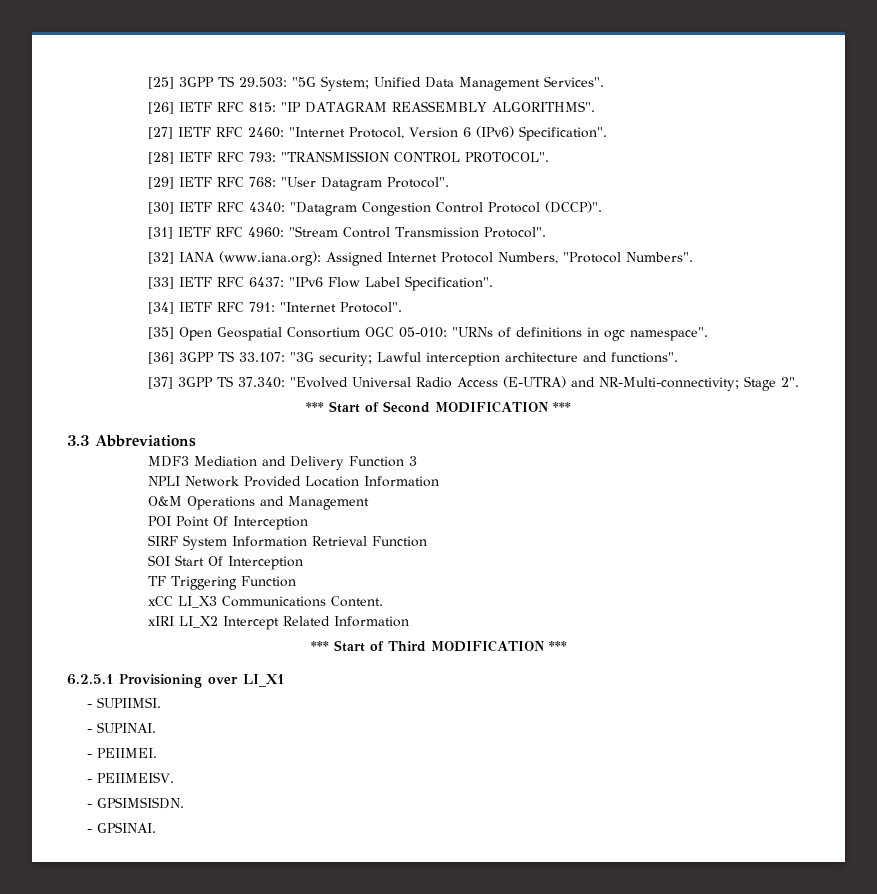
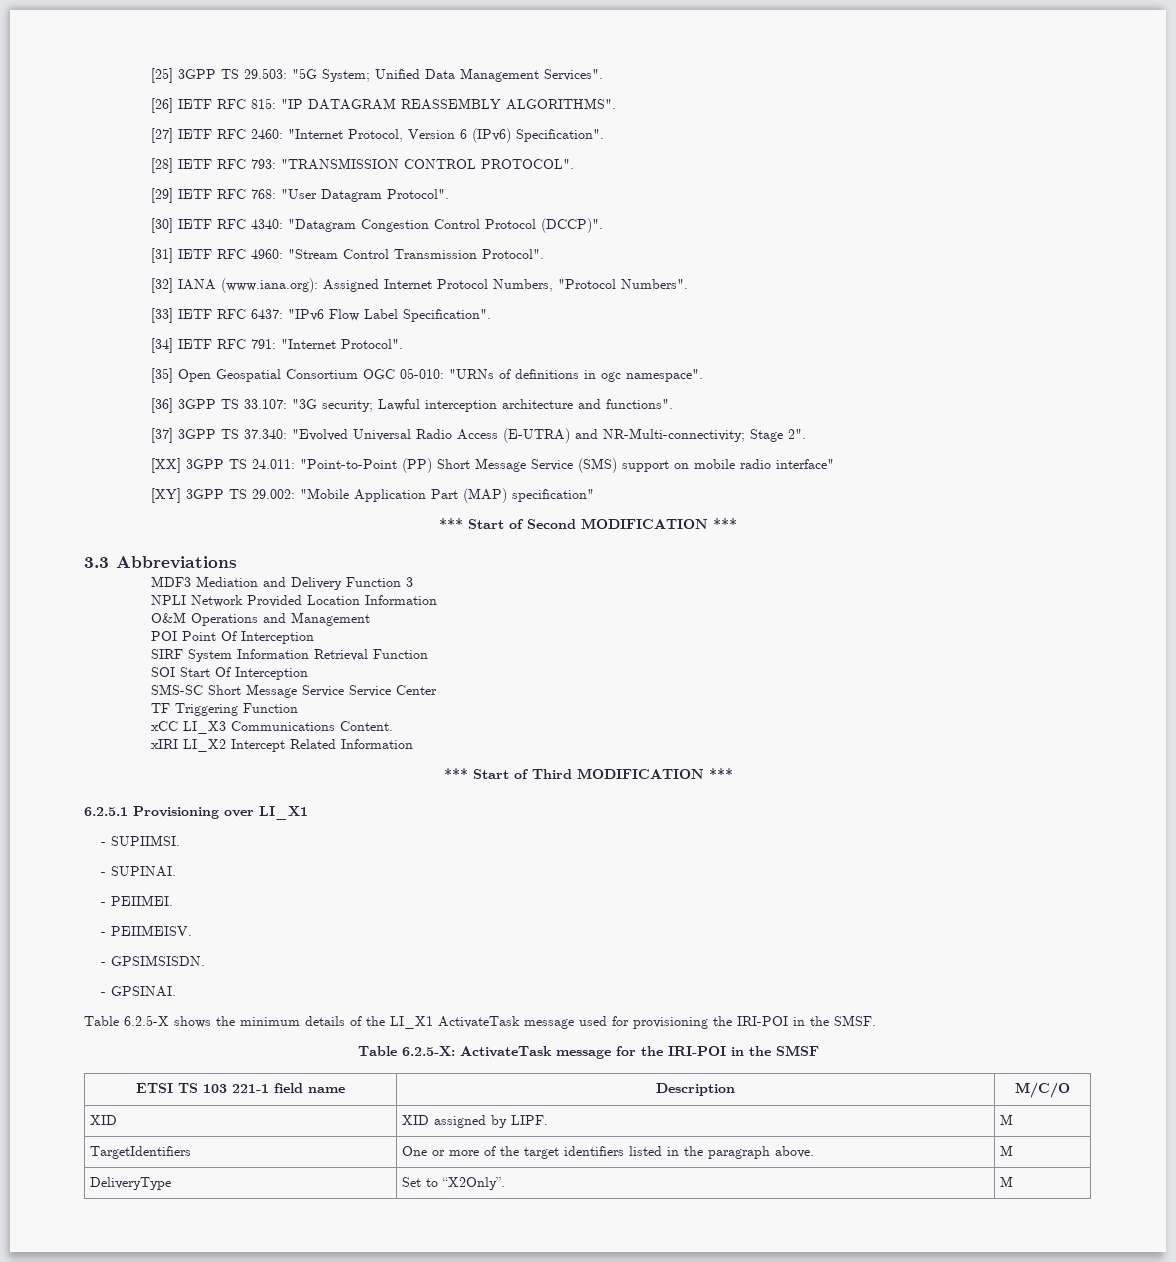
(799, 382) none -> [150,458,834,473] [150,488,594,503] // [XX] 3GPP TS 24.011: "Point-to-Point (PP) Short Message Service (SMS) support on mobile radio interface" // [XY] 3GPP TS 29.002: "Mobile Application Part (MAP) specification"
(303, 563) none -> [150,684,437,698] // SMS-SC Short Message Service Service Center
(157, 827) none -> [84,1015,876,1029] [357,1045,819,1059] [136,1083,345,1093] [656,1083,735,1096] [1015,1082,1070,1098] [90,1115,118,1125] [402,1115,549,1128] [1000,1114,1014,1125] [90,1146,192,1159] [402,1146,815,1159] [1000,1145,1014,1156] [90,1177,172,1190] [402,1177,506,1190] [1000,1176,1014,1187] // Table 6.2.5-X shows the minimum details of the LI_X1 ActivateTask message used for provisioning the IRI-POI in the SMSF. // Table 6.2.5-X: ActivateTask message for the IRI-POI in the SMSF // ETSI TS 103 221-1 field name | Description | M/C/O // XID | XID assigned by LIPF. | M // TargetIdentifiers | One or more of the target identifiers listed in the paragraph above. | M // DeliveryType | Set to “X2Only”. | M

